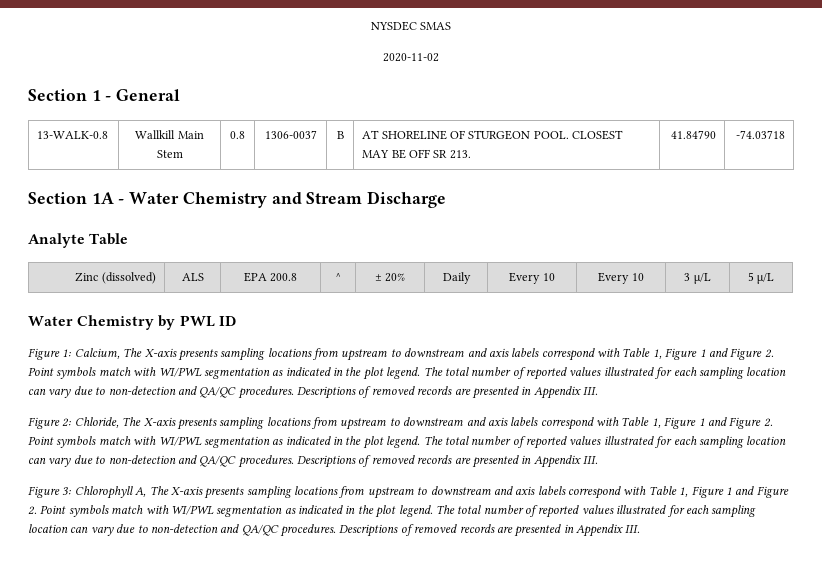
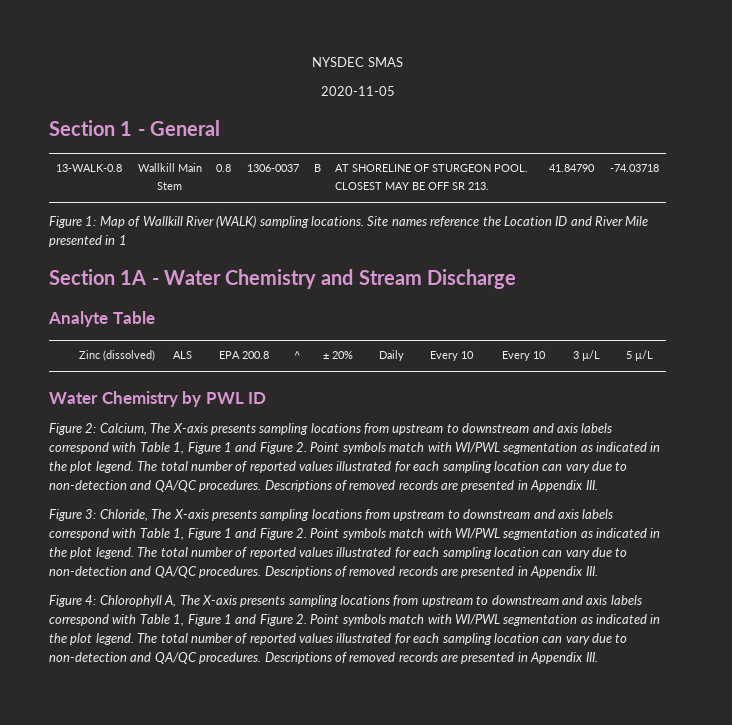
[383,53,439,62] 2020-11-02 -> [320,86,395,96] 2020-11-05
(785, 134) none -> [49,215,649,228] [49,235,127,247] // Figure 1: Map of Wallkill River (WALK) sampling locations. Site names reference the Location ID and River Mile presented in 1
[62,349,72,357] 1: -> [85,423,97,433] 2:
[62,418,72,427] 2: -> [85,509,97,519] 3:
[62,487,72,495] 3: -> [85,595,97,605] 4:

